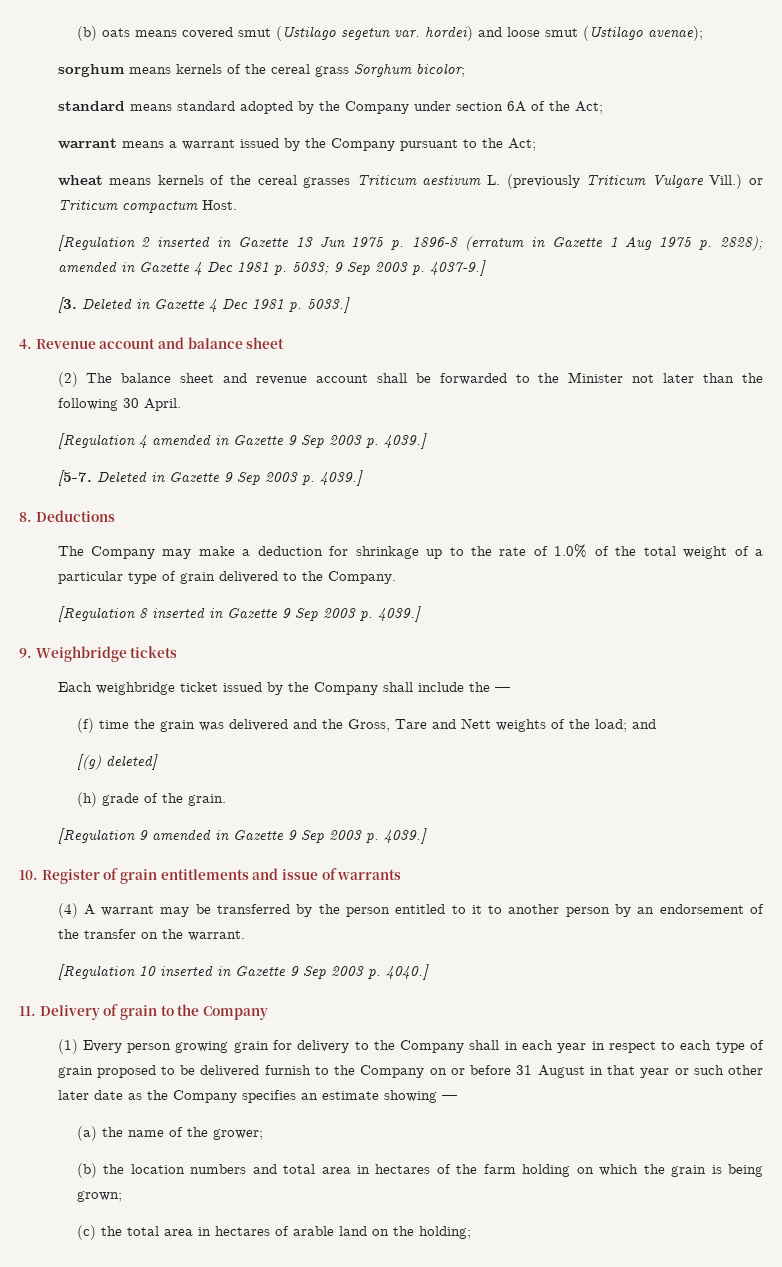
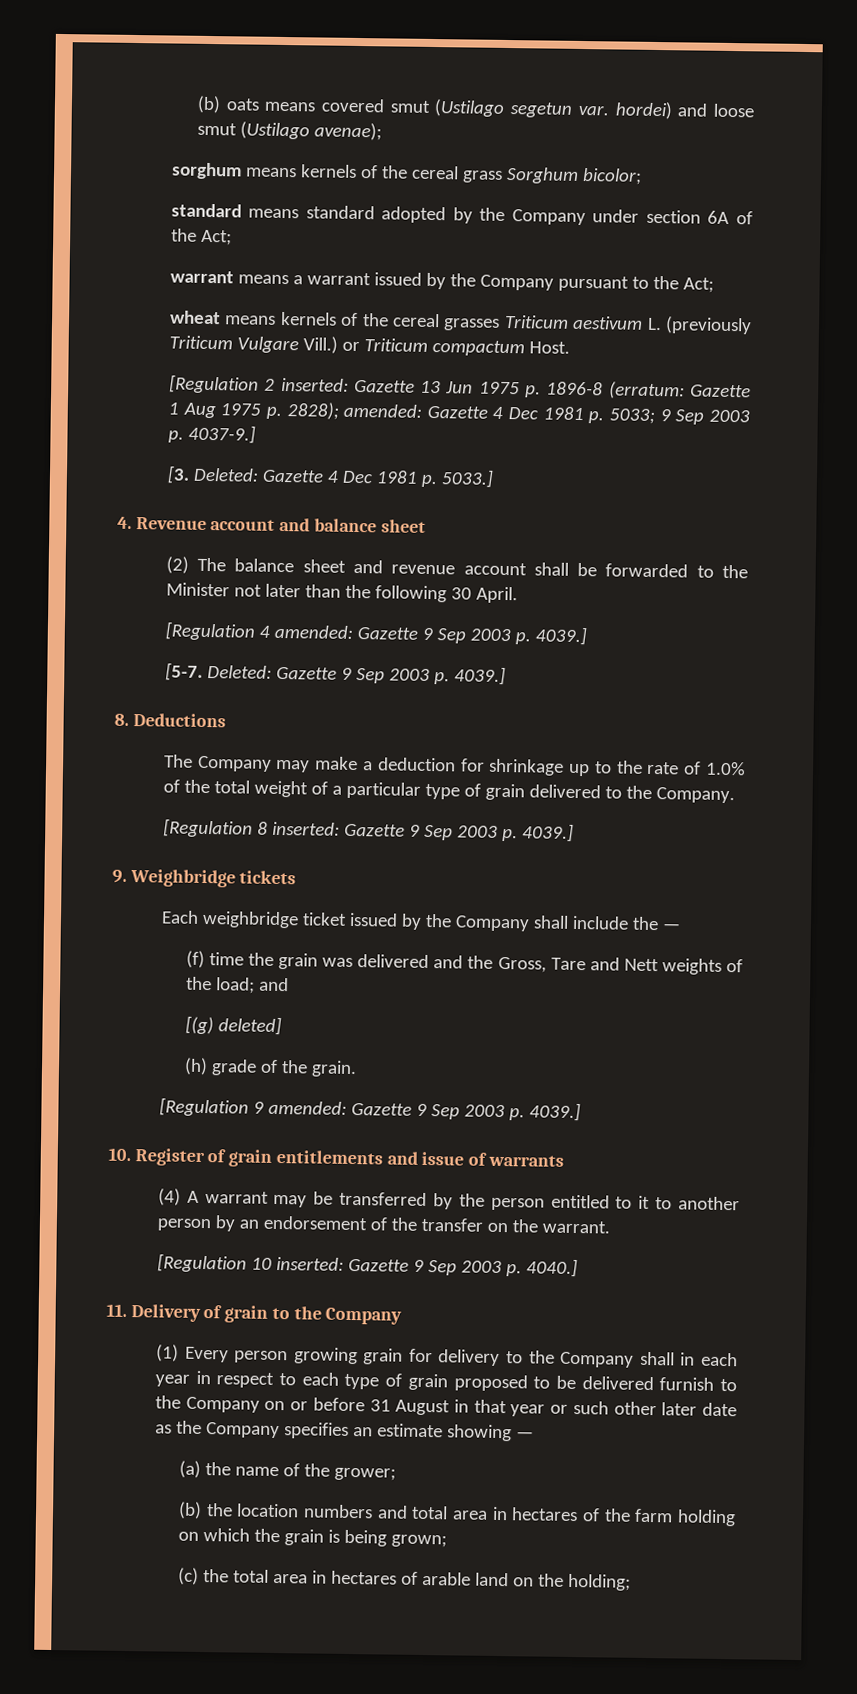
[157,236,232,248] inserted in -> [280,377,349,392] inserted:
[465,236,545,251] (erratum in -> [608,381,685,400] (erratum:
[57,261,135,273] amended in -> [343,403,423,418] amended:
[81,298,150,310] Deleted in -> [192,467,259,482] Deleted:
[151,434,229,446] amended in -> [273,624,353,639] amended:
[96,471,165,483] Deleted in -> [206,664,272,679] Deleted:
[151,607,223,619] inserted in -> [271,821,340,836] inserted:
[151,829,229,841] amended in -> [267,1100,347,1115] amended:
[159,965,231,977] inserted in -> [275,1256,344,1271] inserted:

